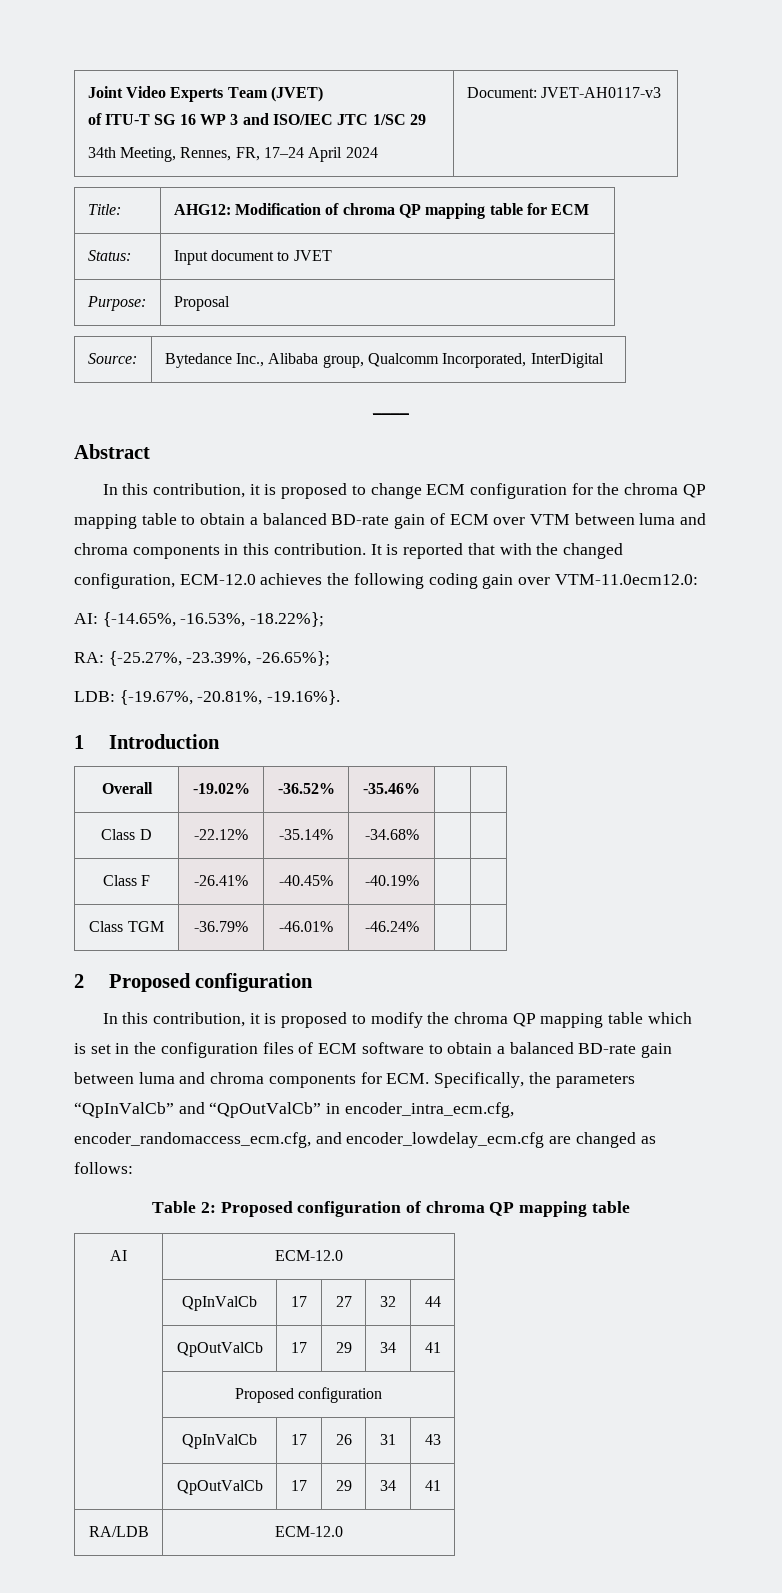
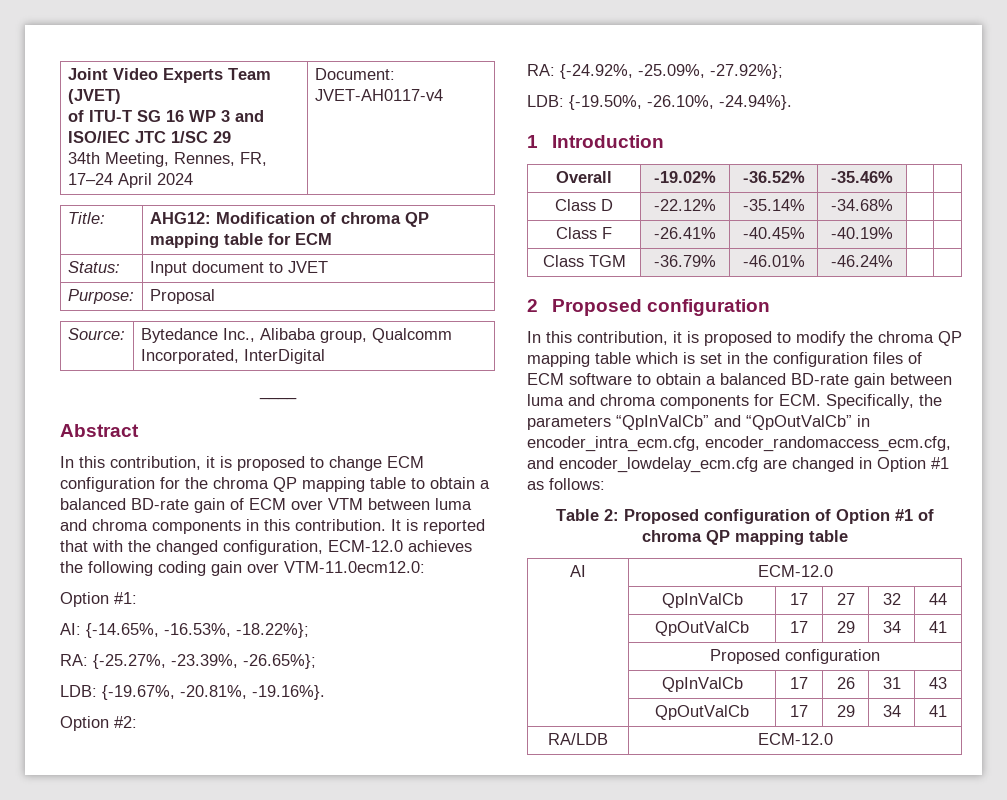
[541,87,662,98] JVET-AH0117-v3 -> [314,89,443,101] JVET-AH0117-v4
(698, 579) none -> [60,592,137,607] // Option #1:
(341, 697) none -> [60,716,137,731] [527,64,783,79] [527,95,792,110] // Option #2: // RA: {-24.92%, -25.09%, -27.92%}; // LDB: {-19.50%, -26.10%, -24.94%}.
(636, 1140) none -> [859,457,949,472] in Option #1
(421, 1207) none -> [835,509,934,524] Option #1 of

